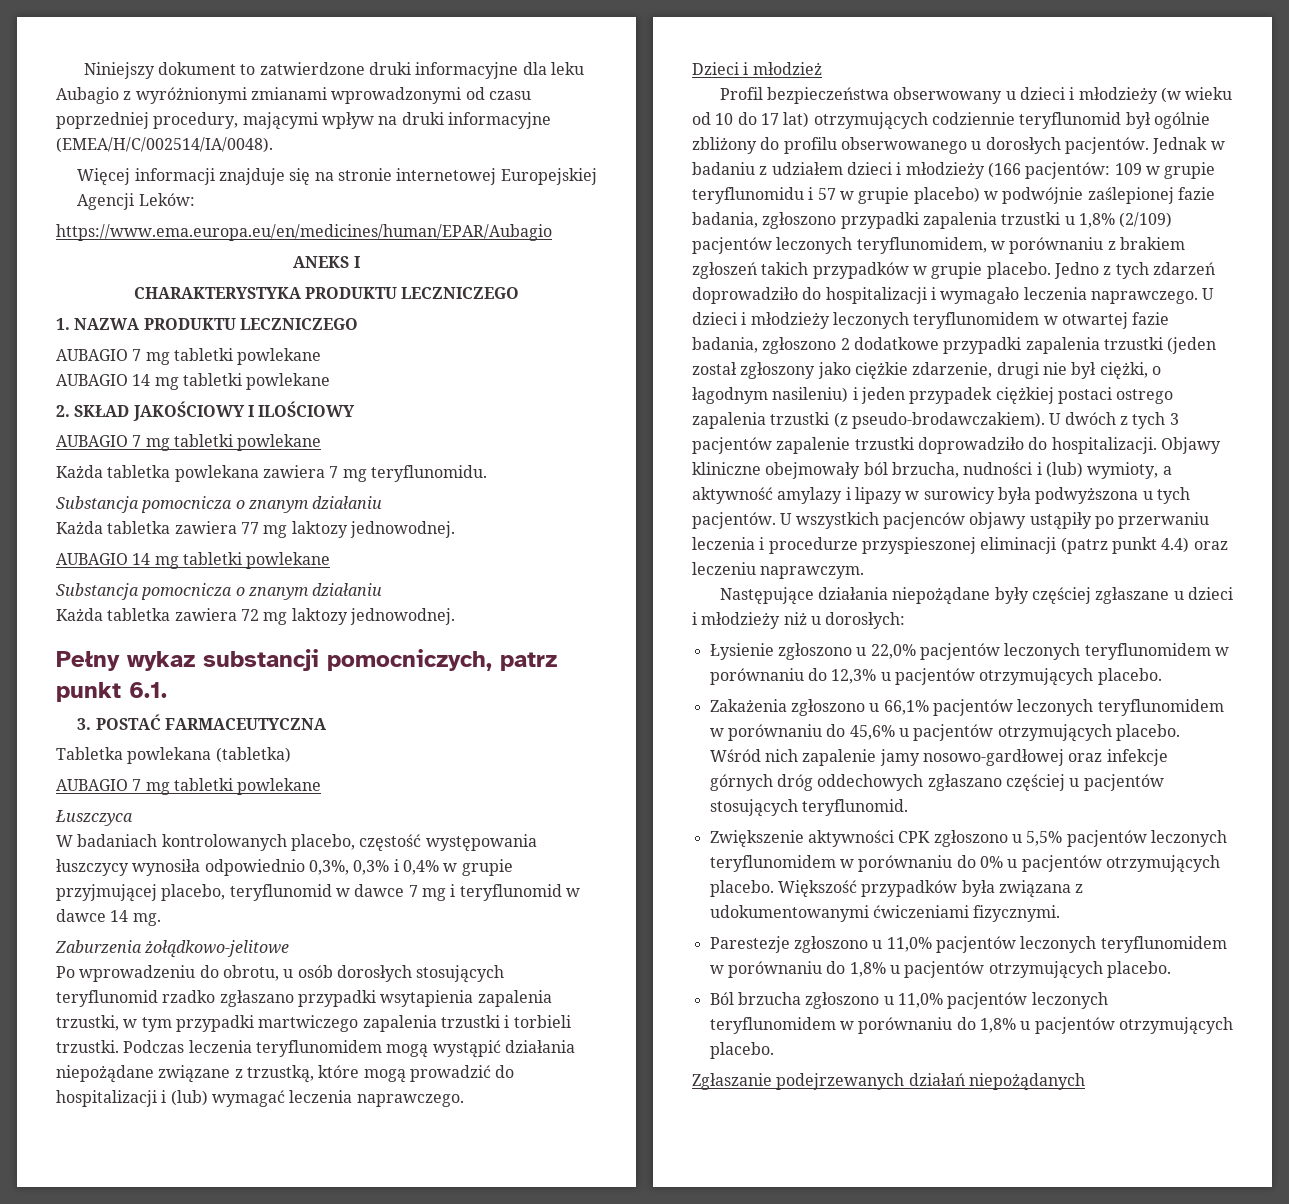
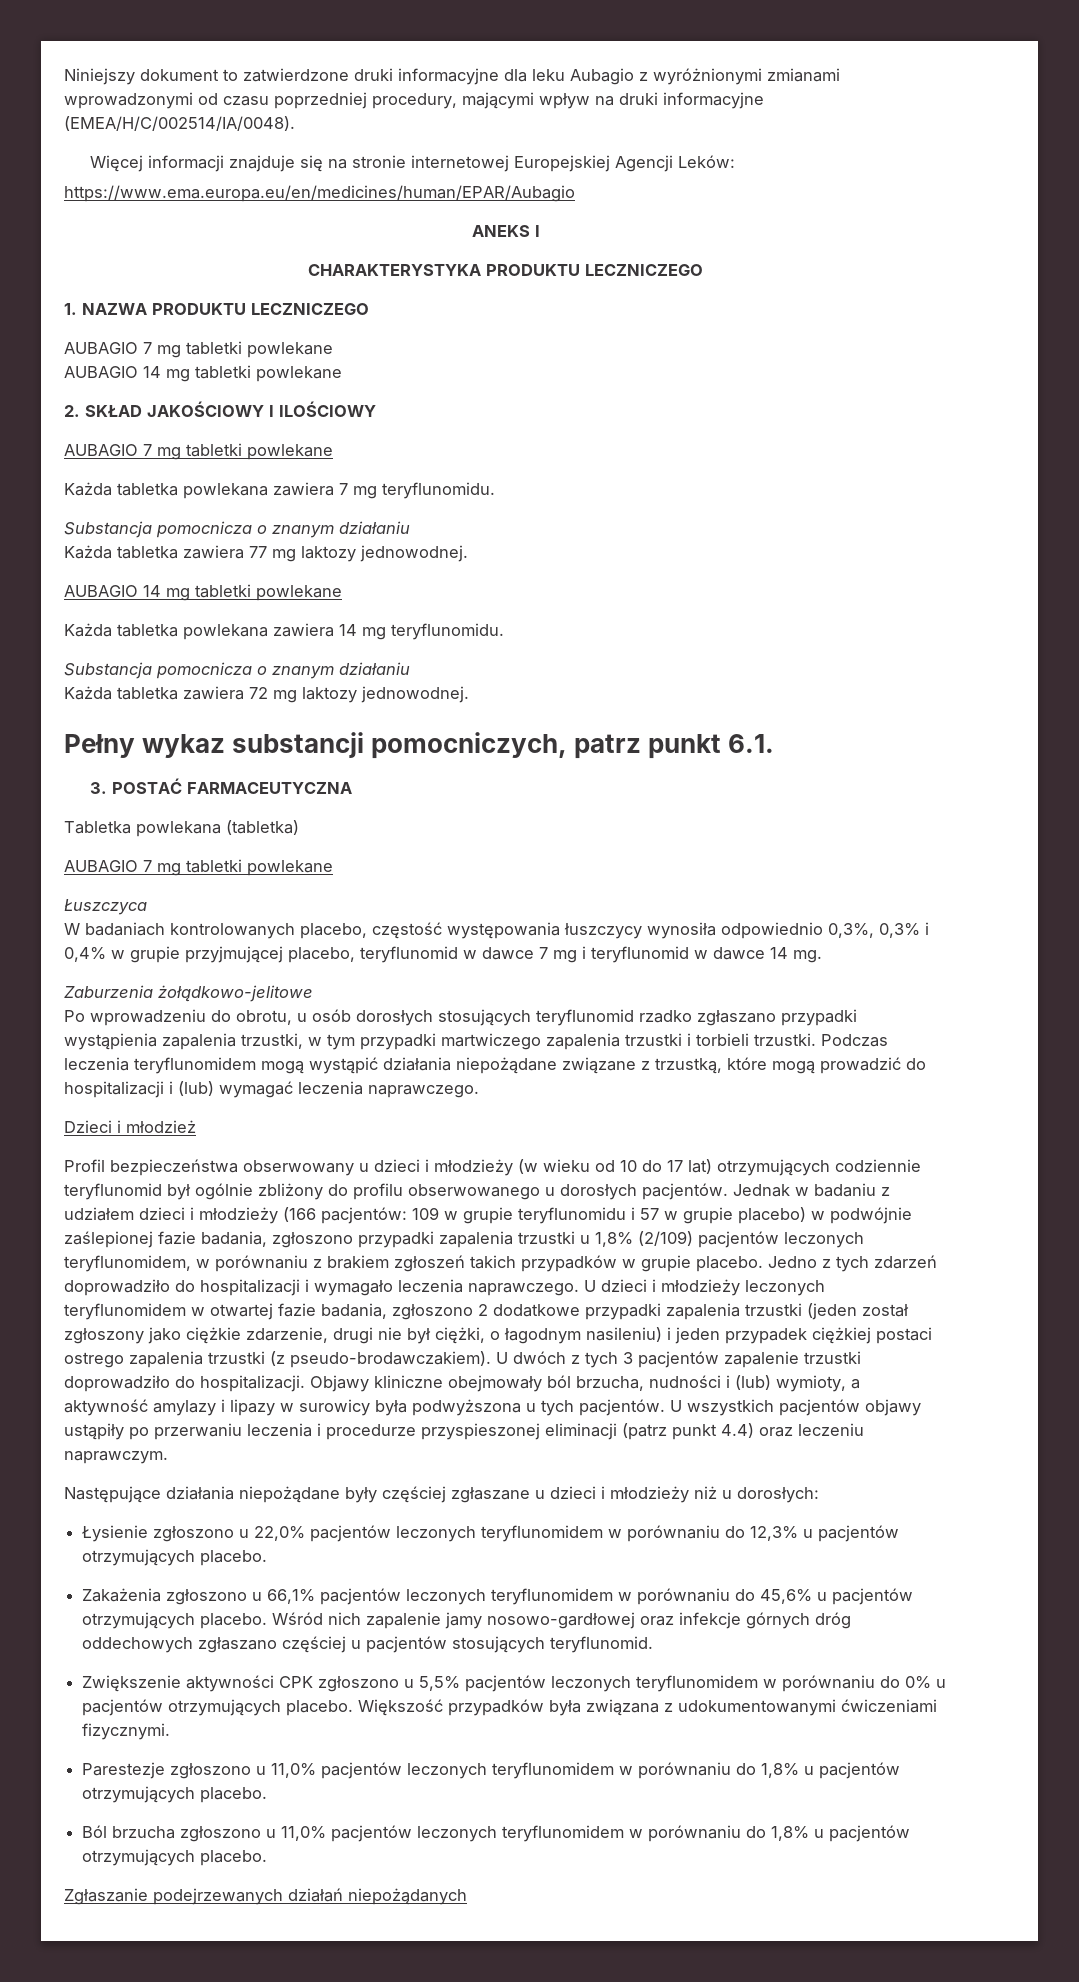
(331, 560) none -> [64,623,504,640] // Każda tabletka powlekana zawiera 14 mg teryflunomidu.
[380,990,474,1007] wsytapienia -> [64,1033,157,1050] wystąpienia
[882,512,965,529] pacjenców -> [779,1399,860,1416] pacjentów

